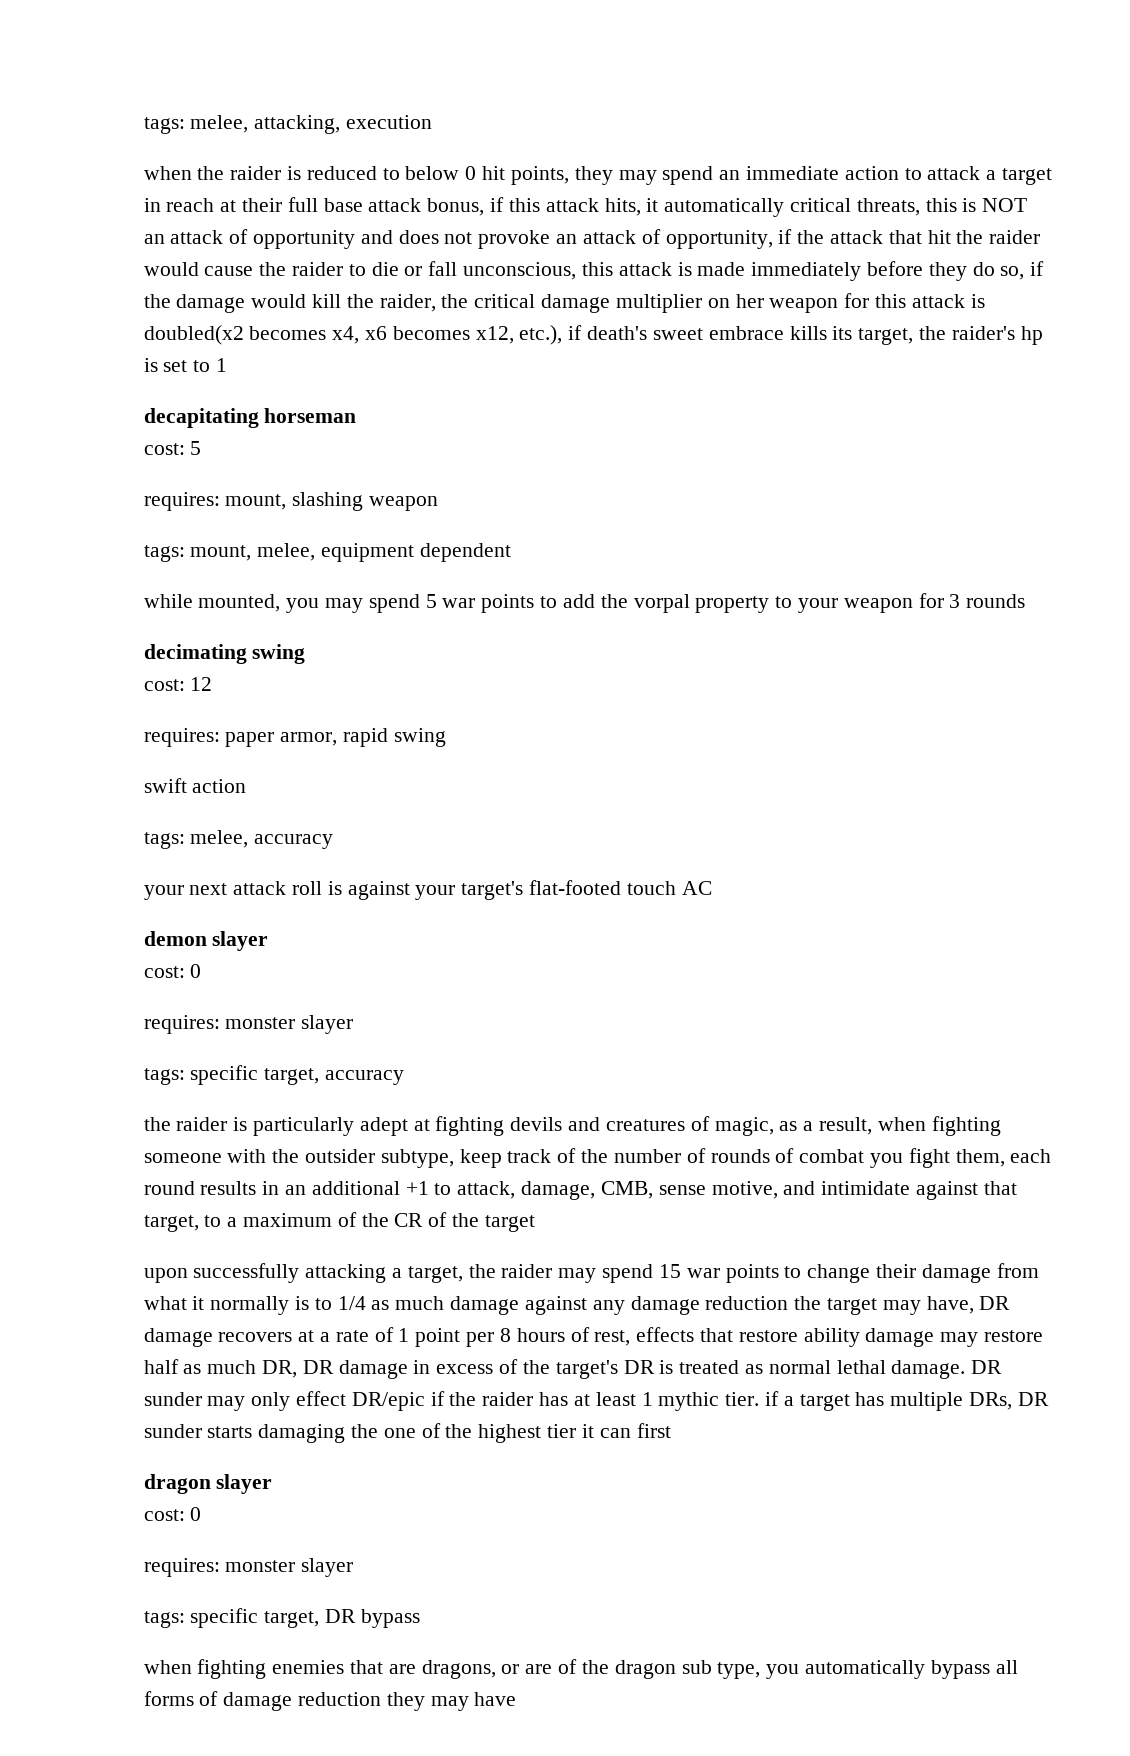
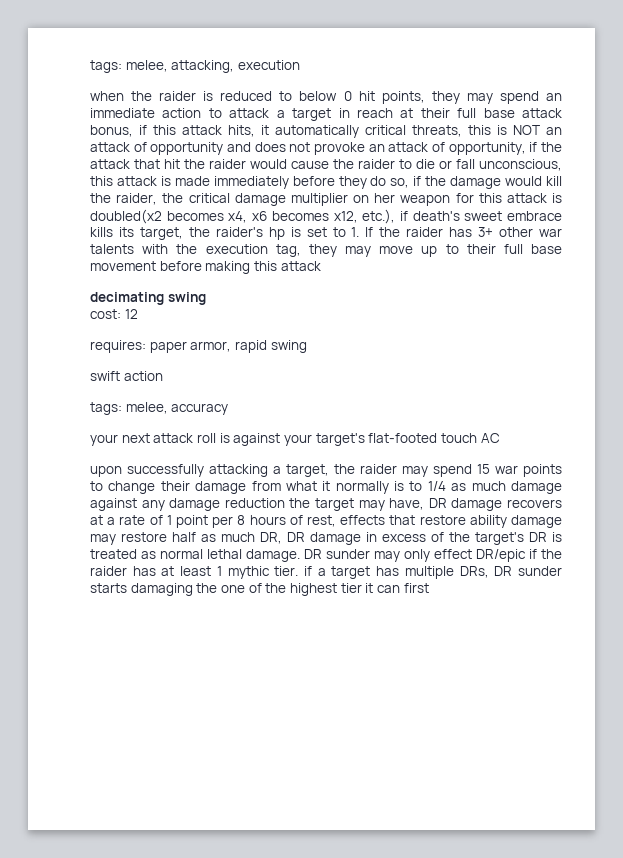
[216,358,228,372] [143,408,357,428] [143,441,202,455] [143,492,439,511] [143,543,511,562] [143,593,1026,613] 1 // decapitating horseman // cost: 5 // requires: mount, slashing weapon // tags: mount, melee, equipment dependent // while mounted, you may spend 5 war points to add the vorpal property to your weapon for 3 rounds -> [351,227,562,237] [90,244,562,257] [90,261,321,274] 1. If the raider has 3+ other war talents with the execution tag, they may move up to their full base movement before making this attack
[143,931,269,951] [143,964,202,978] [143,1015,354,1034] [143,1065,405,1085] [143,1116,1001,1136] [143,1148,1052,1168] [143,1181,1017,1200] [143,1212,535,1232] // demon slayer // cost: 0 // requires: monster slayer // tags: specific target, accuracy // the raider is particularly adept at fighting devils and creatures of magic, as a result, when fighting someone with the outsider subtype, keep track of the number of rounds of combat you fight them, each round results in an additional +1 to attack, damage, CMB, sense motive, and intimidate against that target, to a maximum of the CR of the target -> (500, 438) none
[143,1474,273,1494] [143,1507,202,1521] [143,1558,354,1577] [143,1608,420,1628] [143,1659,1018,1679] [143,1691,517,1711] // dragon slayer // cost: 0 // requires: monster slayer // tags: specific target, DR bypass // when fighting enemies that are dragons, or are of the dragon sub type, you automatically bypass all forms of damage reduction they may have -> (429, 588) none

